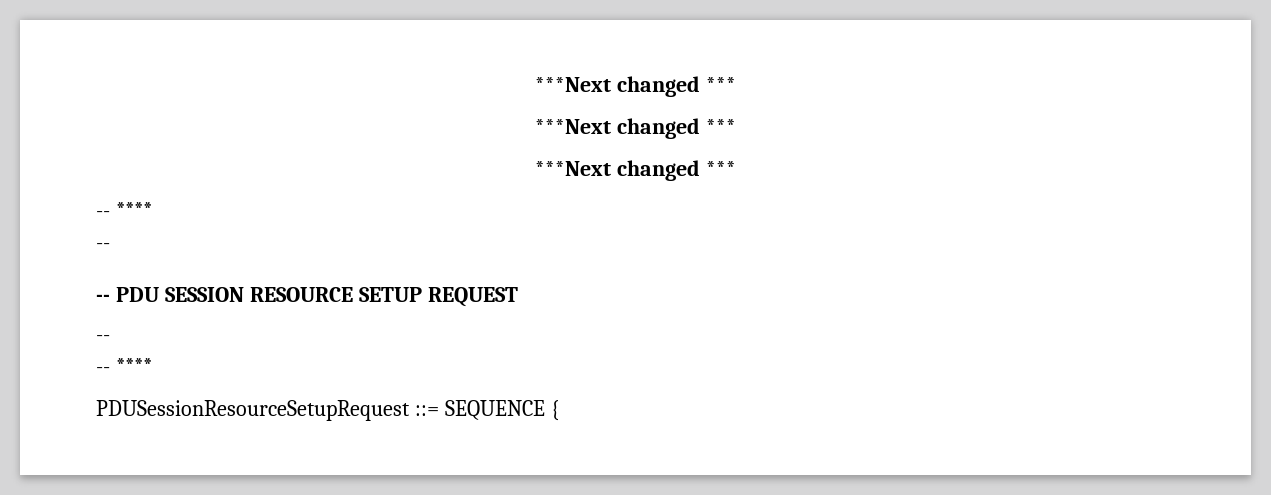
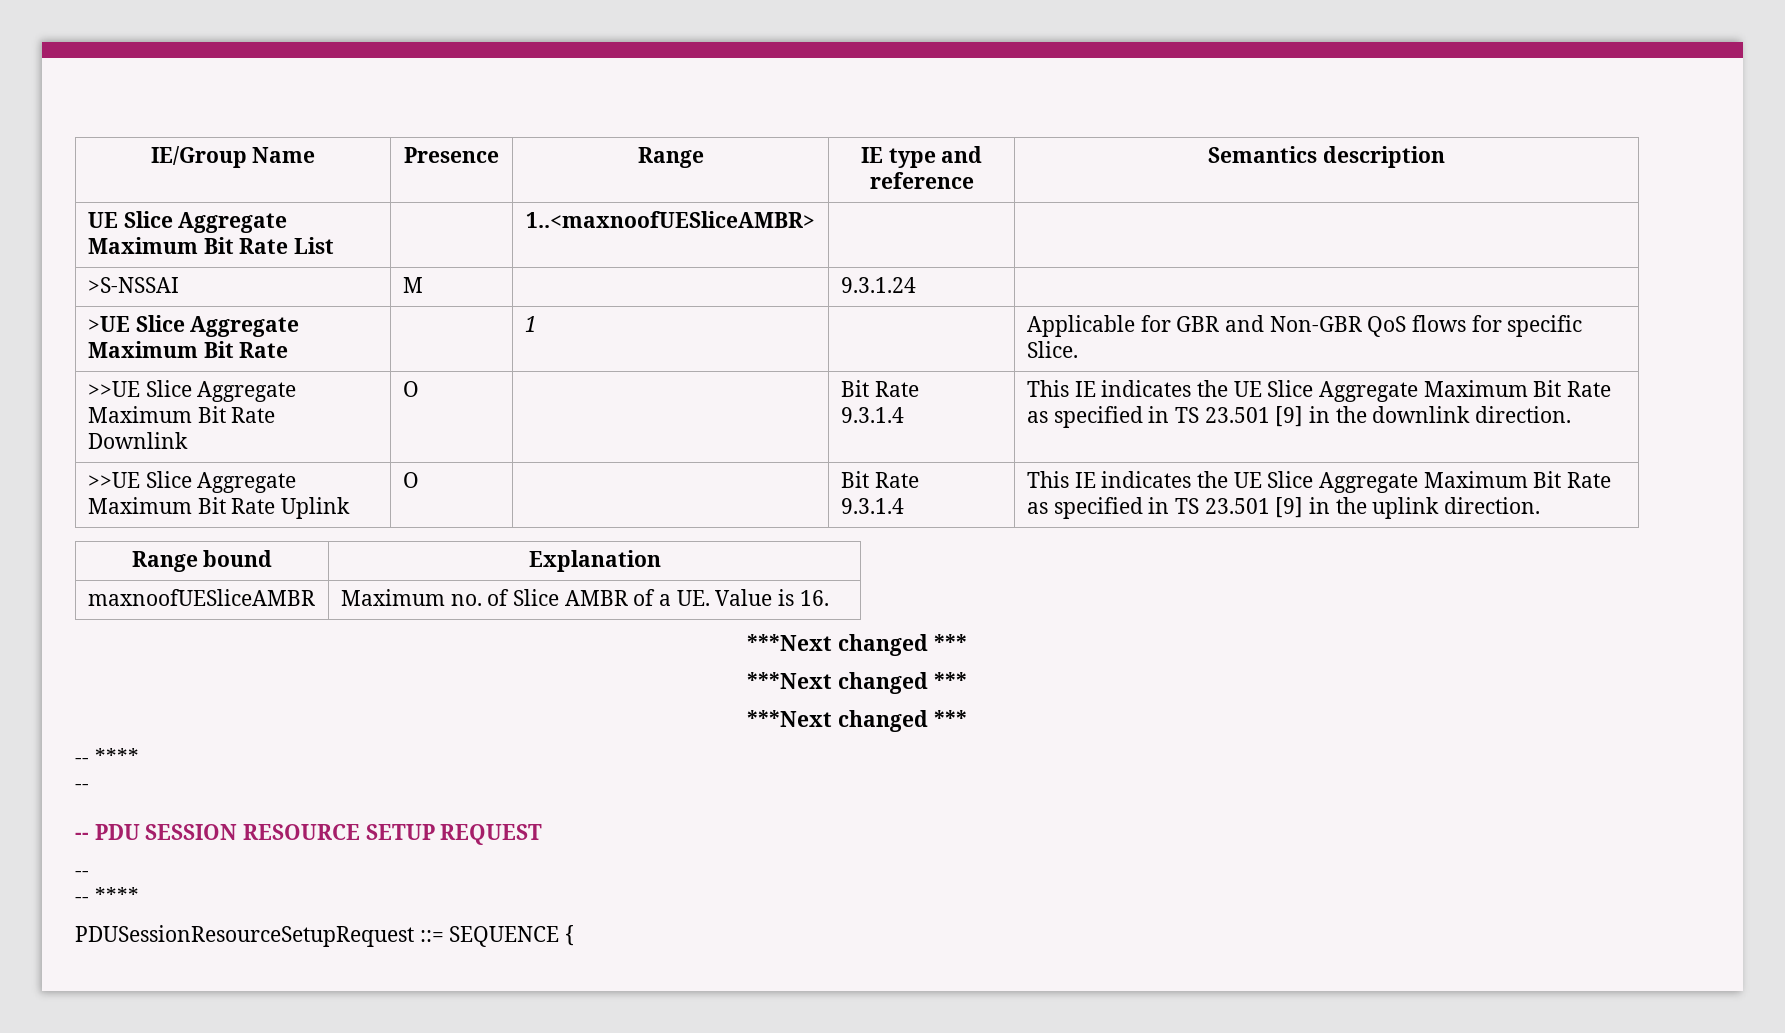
(535, 84) none -> [150,146,316,168] [404,147,499,163] [637,147,704,168] [860,146,983,168] [869,172,974,189] [1208,146,1445,168] [87,211,288,233] [87,237,334,254] [526,211,815,228] [87,277,179,293] [402,277,423,293] [840,277,916,293] [87,315,300,337] [87,341,289,358] [524,316,537,332] [1026,315,1583,337] [1026,341,1078,358] [87,380,297,402] [87,406,276,423] [87,432,188,449] [402,381,419,397] [840,380,919,397] [840,407,904,423] [1026,380,1611,402] [1026,406,1571,428] [87,471,297,493] [87,497,350,519] [402,472,419,488] [840,471,919,488] [840,498,904,514] [1026,471,1611,493] [1026,497,1540,519] [131,550,273,572] [528,550,661,572] [87,589,315,606] [340,589,829,606] IE/Group Name | Presence | Range | IE type and reference | Semantics description // UE Slice Aggregate Maximum Bit Rate List | | 1..<maxnoofUESliceAMBR> | | // >S-NSSAI | M | | 9.3.1.24 | // >UE Slice Aggregate Maximum Bit Rate | | 1 | | Applicable for GBR and Non-GBR QoS flows for specific Slice. // >>UE Slice Aggregate Maximum Bit Rate Downlink | O | | Bit Rate // 9.3.1.4 | This IE indicates the UE Slice Aggregate Maximum Bit Rate as specified in TS 23.501 [9] in the downlink direction. // >>UE Slice Aggregate Maximum Bit Rate Uplink | O | | Bit Rate // 9.3.1.4 | This IE indicates the UE Slice Aggregate Maximum Bit Rate as specified in TS 23.501 [9] in the uplink direction. // Range bound | Explanation // maxnoofUESliceAMBR | Maximum no. of Slice AMBR of a UE. Value is 16. //

